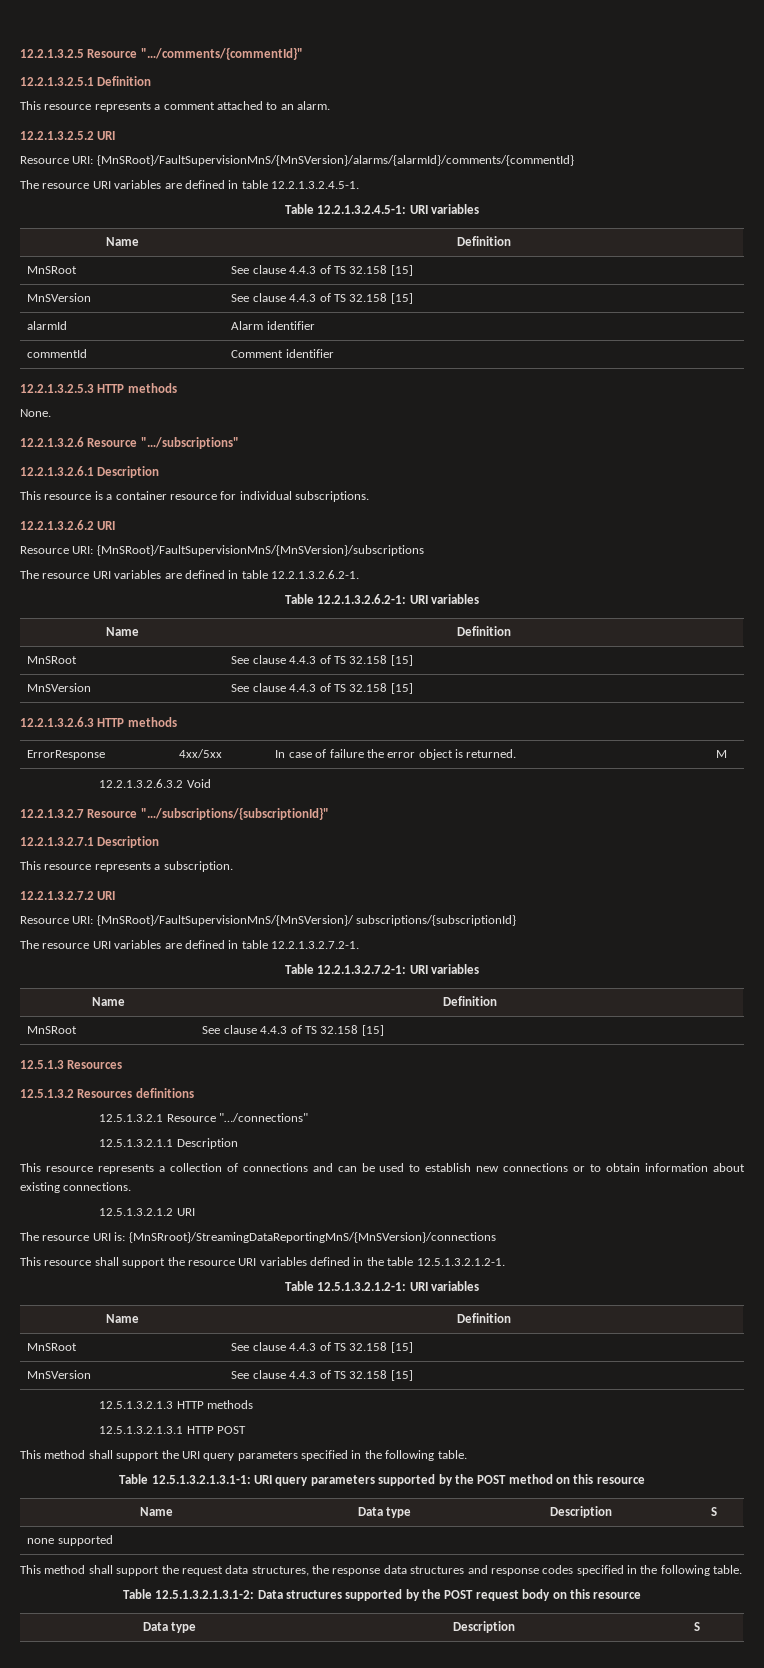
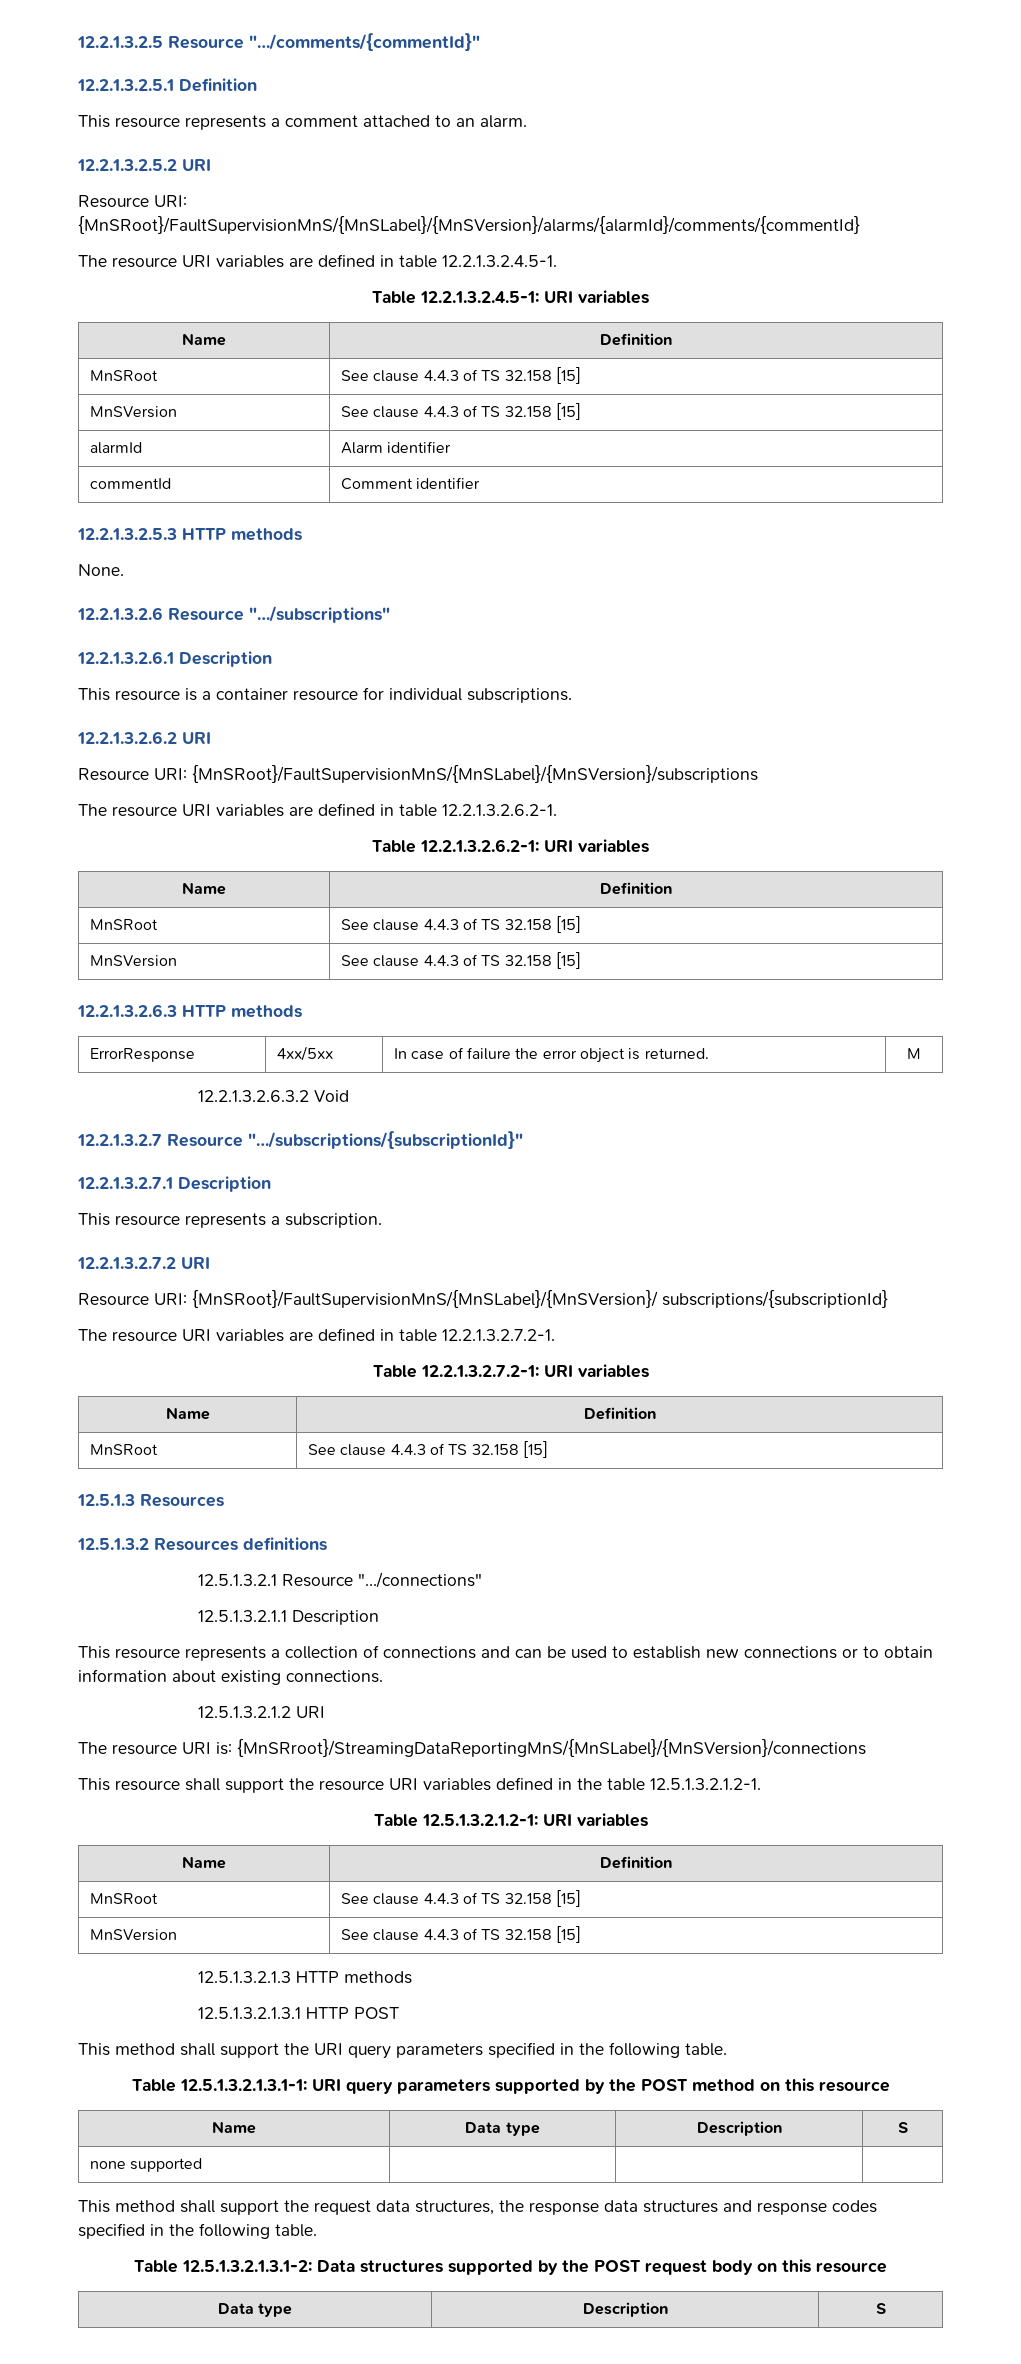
[96,155,574,166] {MnSRoot}/FaultSupervisionMnS/{MnSVersion}/alarms/{alarmId}/comments/{commentId} -> [78,216,860,234] {MnSRoot}/FaultSupervisionMnS/{MnSLabel}/{MnSVersion}/alarms/{alarmId}/comments/{commentId}
[96,545,424,556] {MnSRoot}/FaultSupervisionMnS/{MnSVersion}/subscriptions -> [192,765,758,783] {MnSRoot}/FaultSupervisionMnS/{MnSLabel}/{MnSVersion}/subscriptions
[96,915,354,926] {MnSRoot}/FaultSupervisionMnS/{MnSVersion}/ -> [192,1290,658,1308] {MnSRoot}/FaultSupervisionMnS/{MnSLabel}/{MnSVersion}/
[128,1232,496,1243] {MnSRroot}/StreamingDataReportingMnS/{MnSVersion}/connections -> [237,1739,866,1757] {MnSRroot}/StreamingDataReportingMnS/{MnSLabel}/{MnSVersion}/connections

